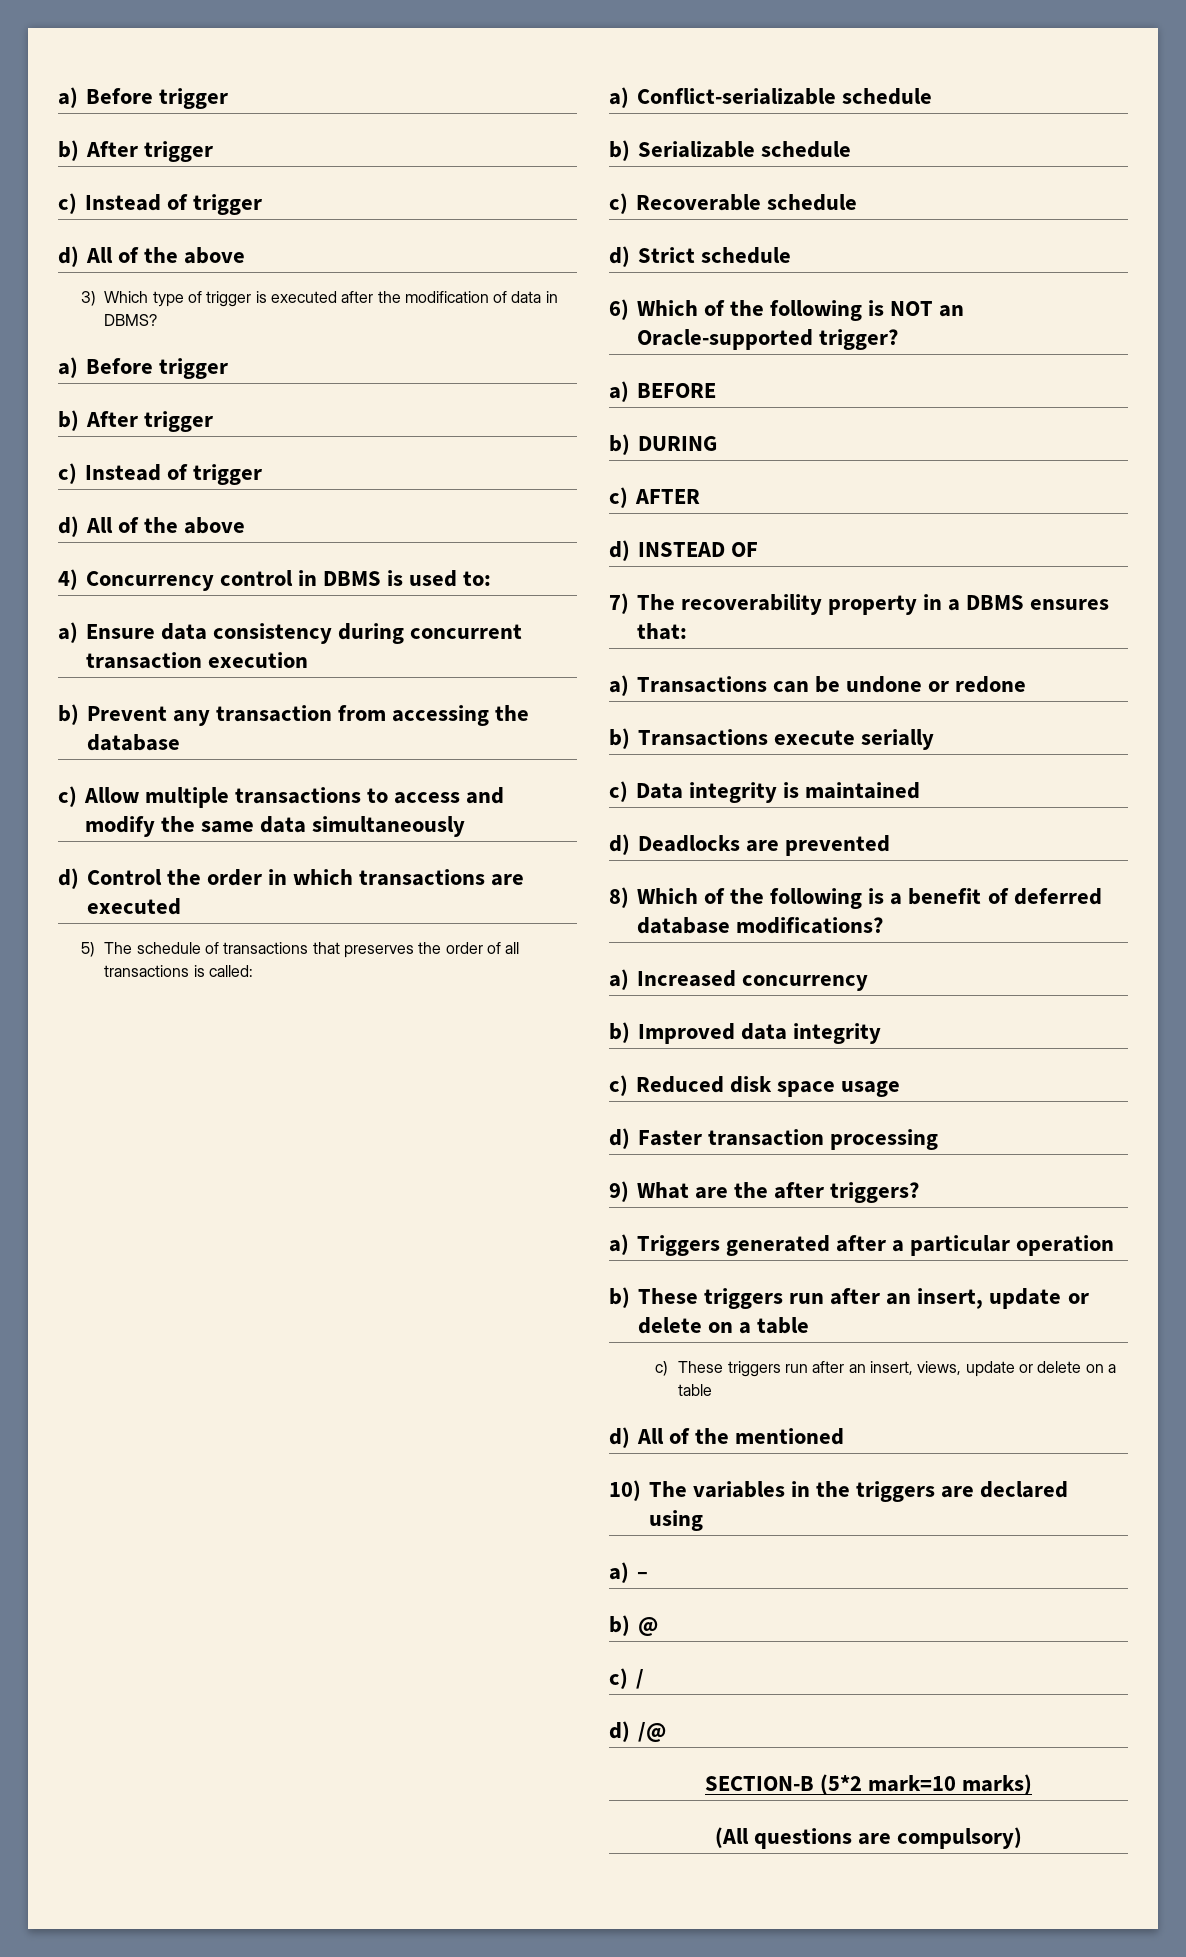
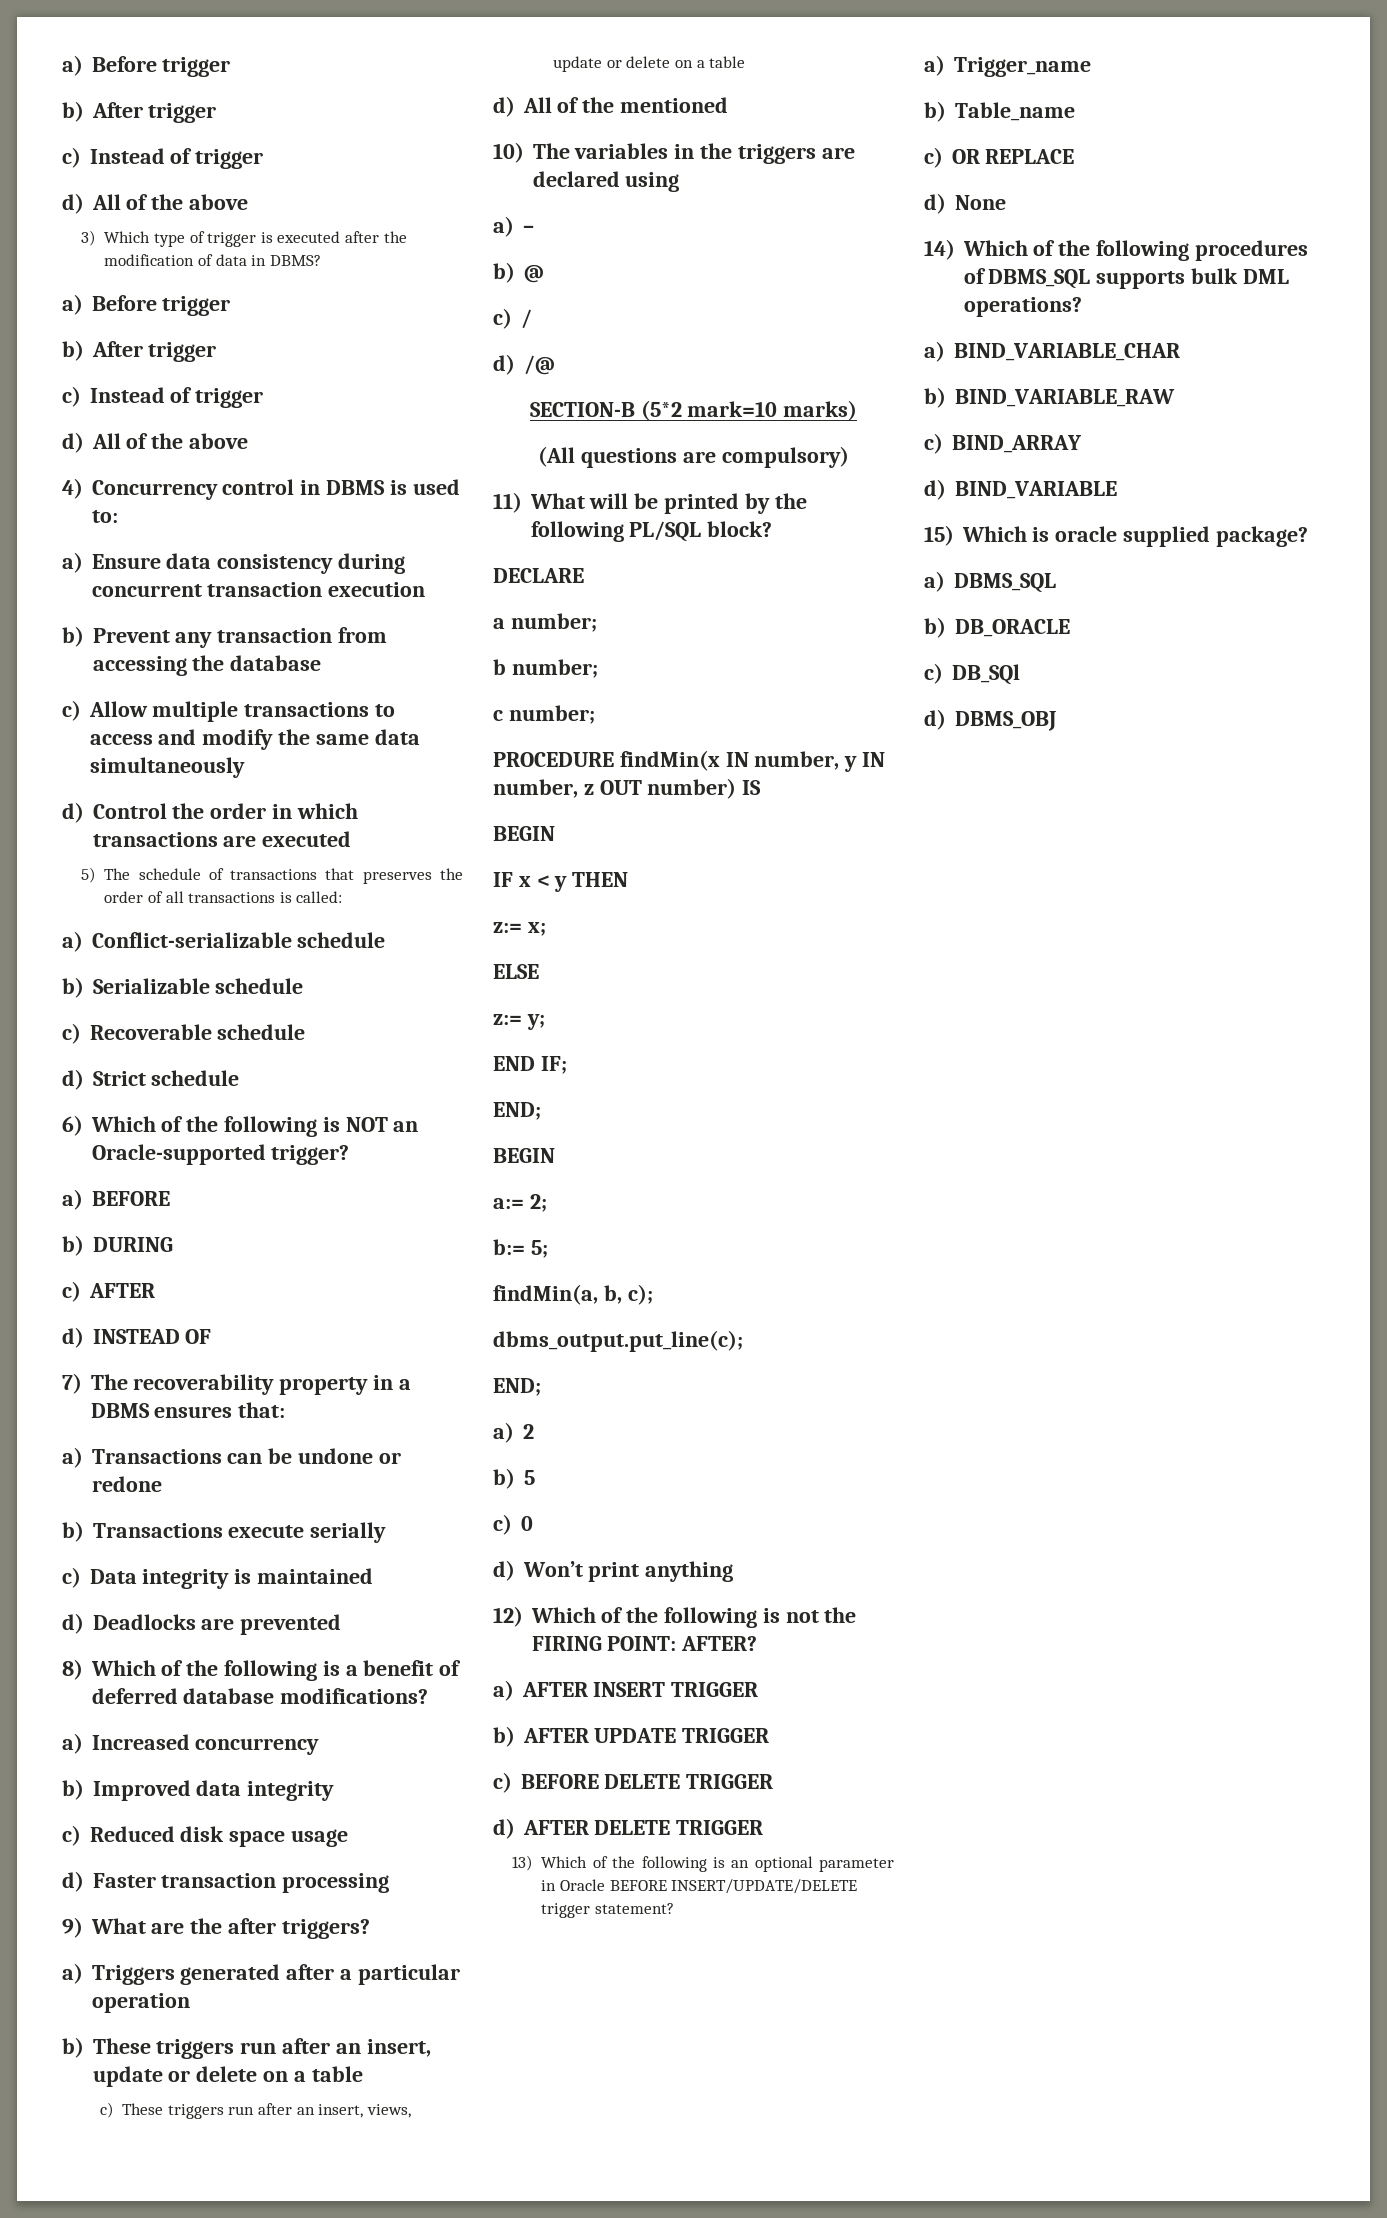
(1023, 1838) none -> [493,492,807,514] [530,521,773,542] [493,568,584,583] [493,613,597,632] [493,659,598,678] [493,705,595,724] [493,750,886,772] [493,778,762,799] [493,826,555,841] [493,872,629,892] [493,922,546,936] [493,964,539,979] [493,1014,545,1030] [493,1056,567,1074] [493,1102,541,1120] [493,1148,555,1163] [493,1194,547,1212] [493,1239,548,1258] [493,1284,653,1305] [493,1330,743,1352] [493,1378,541,1396] [493,1422,534,1443] [493,1468,535,1489] [493,1514,533,1535] [493,1560,734,1582] [493,1606,857,1628] [531,1636,758,1651] [493,1680,759,1701] [493,1726,770,1747] [493,1772,774,1793] [493,1818,764,1839] [511,1855,894,1872] [541,1879,858,1894] [541,1903,674,1918] [924,55,1091,77] [924,101,1075,122] [924,147,1075,168] [924,193,1006,214] [924,239,1308,261] [963,268,1289,289] [963,297,1082,317] [924,341,1180,362] [924,387,1175,408] [924,433,1082,454] [924,479,1117,500] [924,525,1308,547] [924,571,1056,593] [924,617,1070,638] [924,663,1020,685] [924,709,1056,731] // 11) What will be printed by the following PL/SQL block? // DECLARE // a number; // b number; // c number; // PROCEDURE findMin(x IN number, y IN number, z OUT number) IS // BEGIN // IF x < y THEN // z:= x; // ELSE // z:= y; // END IF; // END; // BEGIN // a:= 2; // b:= 5; // findMin(a, b, c); // dbms_output.put_line(c); // END; // a) 2 // b) 5 // c) 0 // d) Won’t print anything // 12) Which of the following is not the FIRING POINT: AFTER? // a) AFTER INSERT TRIGGER // b) AFTER UPDATE TRIGGER // c) BEFORE DELETE TRIGGER // d) AFTER DELETE TRIGGER // 13) Which of the following is an optional parameter in Oracle BEFORE INSERT/UPDATE/DELETE trigger statement? // a) Trigger_name // b) Table_name // c) OR REPLACE // d) None // 14) Which of the following procedures of DBMS_SQL supports bulk DML operations? // a) BIND_VARIABLE_CHAR // b) BIND_VARIABLE_RAW // c) BIND_ARRAY // d) BIND_VARIABLE // 15) Which is oracle supplied package? // a) DBMS_SQL // b) DB_ORACLE // c) DB_SQl // d) DBMS_OBJ

